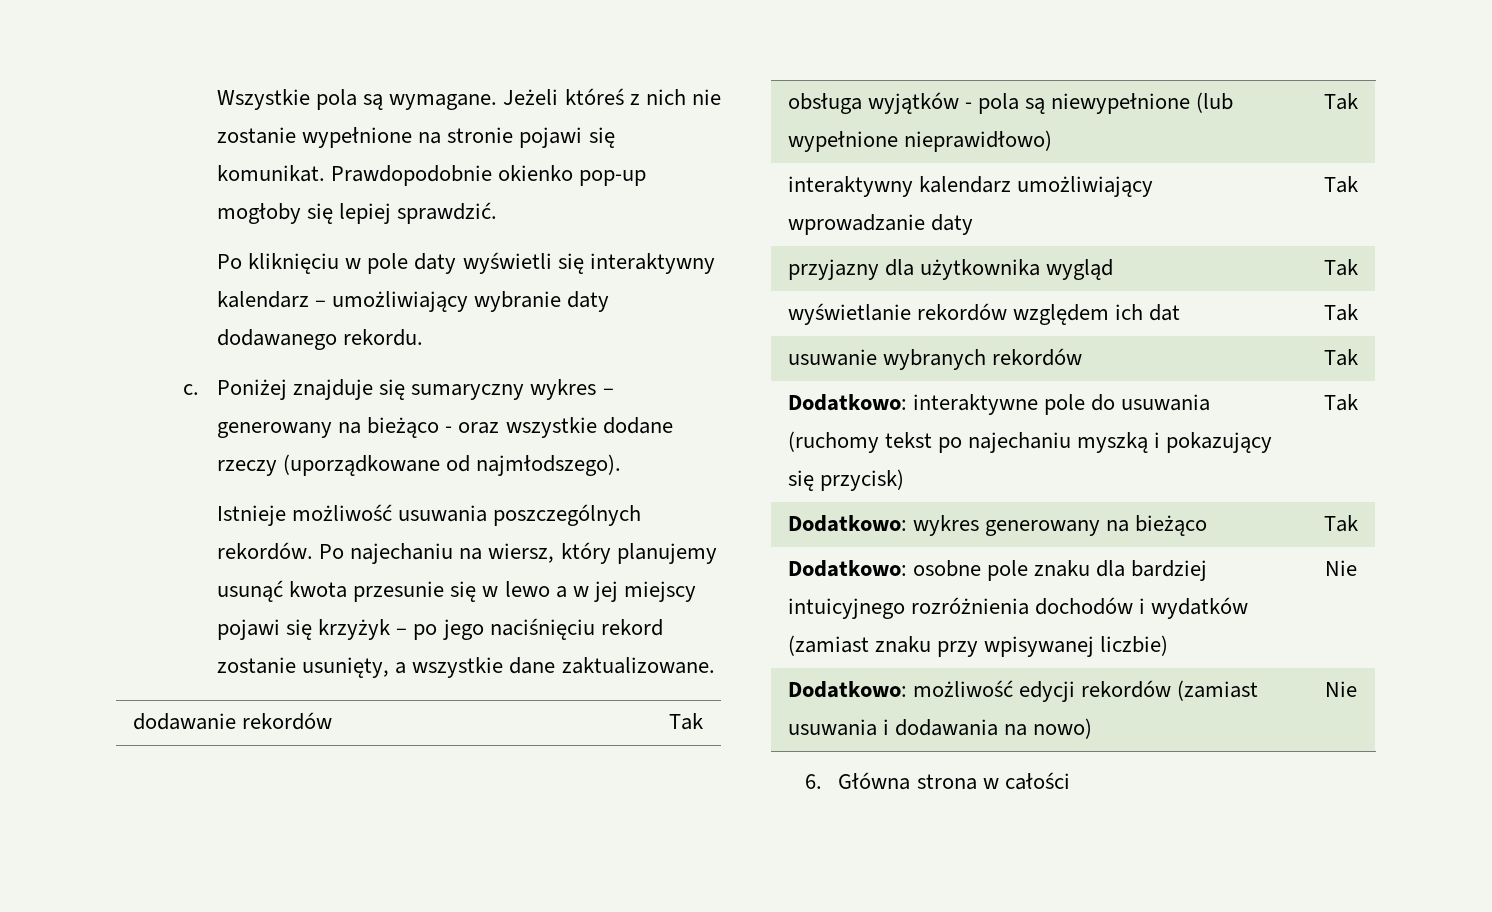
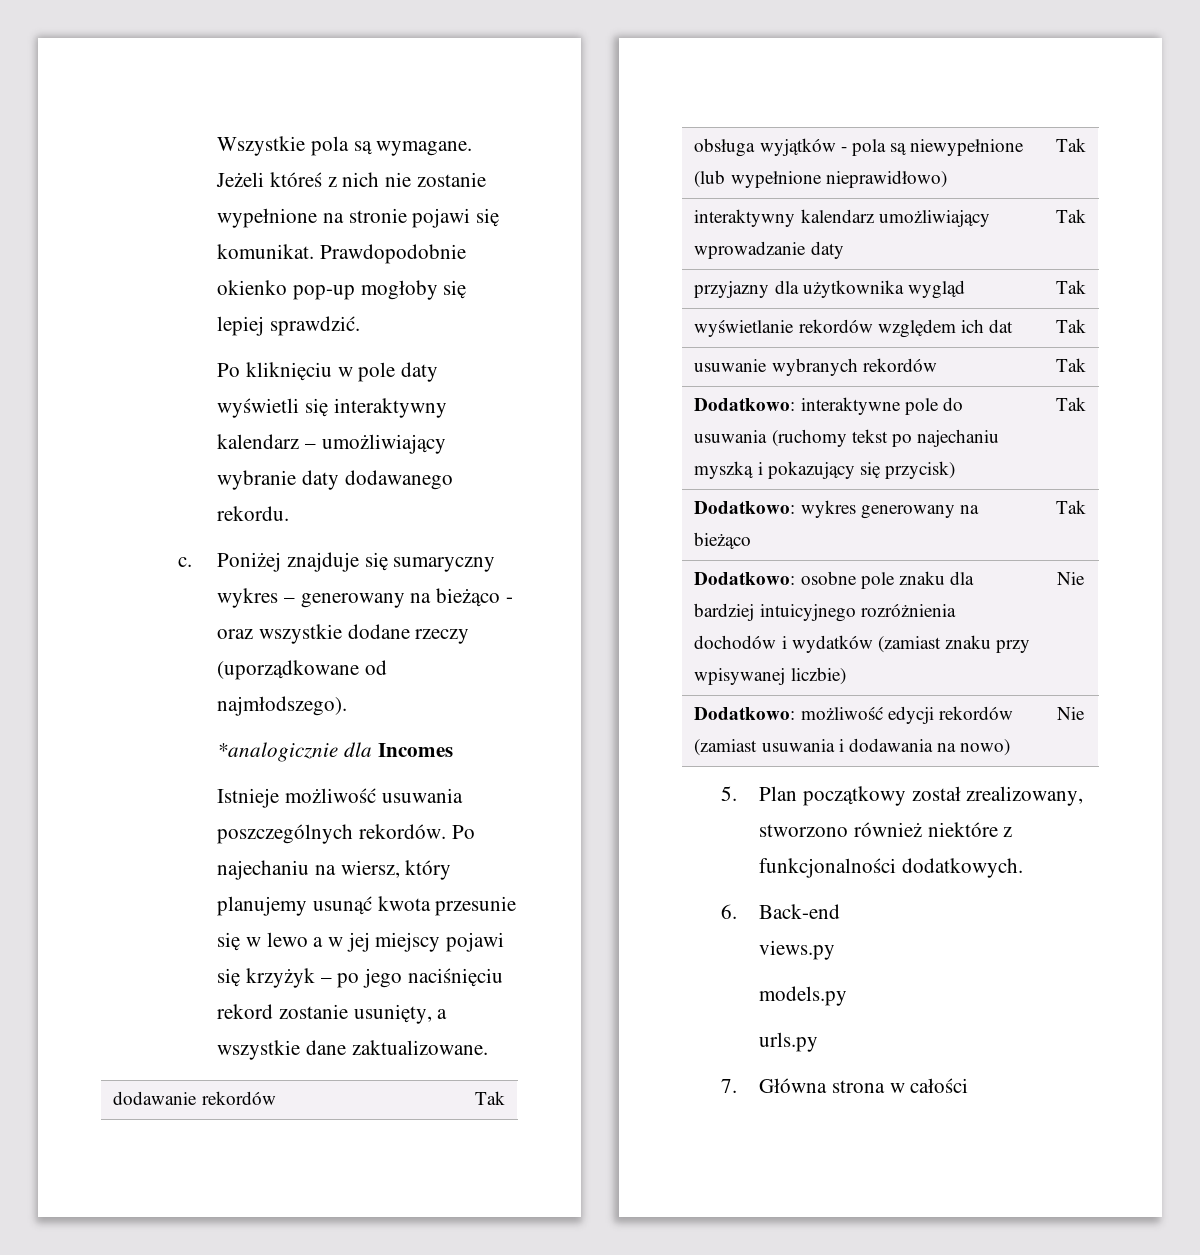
(622, 465) none -> [217,742,453,762] // *analogicznie dla Incomes
[804,774,822,789] 6. -> [720,786,1084,806] [759,822,1013,837] [759,858,1024,878] [720,904,841,919] [759,940,836,960] [759,986,848,1006] [759,1032,819,1052] [720,1079,737,1093] 5. Plan początkowy został zrealizowany, stworzono również niektóre z funkcjonalności dodatkowych. // 6. Back-end // views.py // models.py // urls.py // 7.

